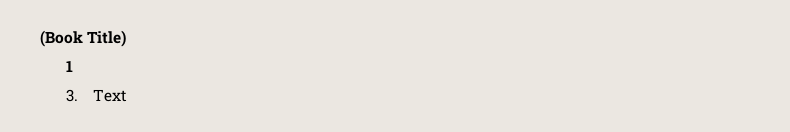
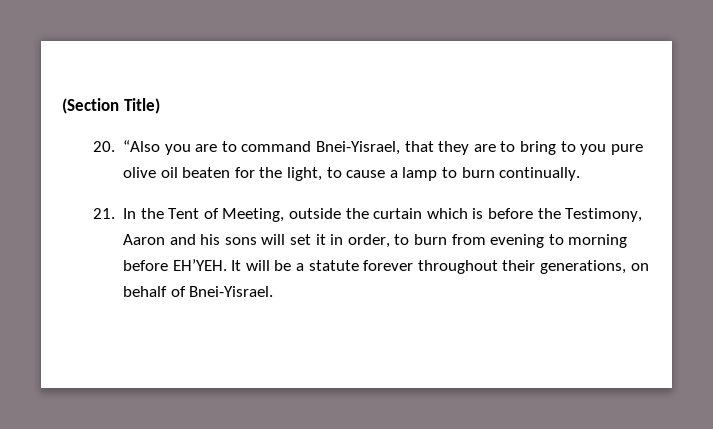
[40,30,83,47] (Book -> [62,98,119,114] (Section
[66,60,74,72] [66,89,127,102] 1 // 3. Text -> [92,140,643,155] [123,167,581,181] [92,208,643,222] [123,234,628,248] [123,259,649,274] [123,286,274,297] 20. “Also you are to command Bnei-Yisrael, that they are to bring to you pure olive oil beaten for the light, to cause a lamp to burn continually. // 21. In the Tent of Meeting, outside the curtain which is before the Testimony, Aaron and his sons will set it in order, to burn from evening to morning before EH’YEH. It will be a statute forever throughout their generations, on behalf of Bnei-Yisrael.

